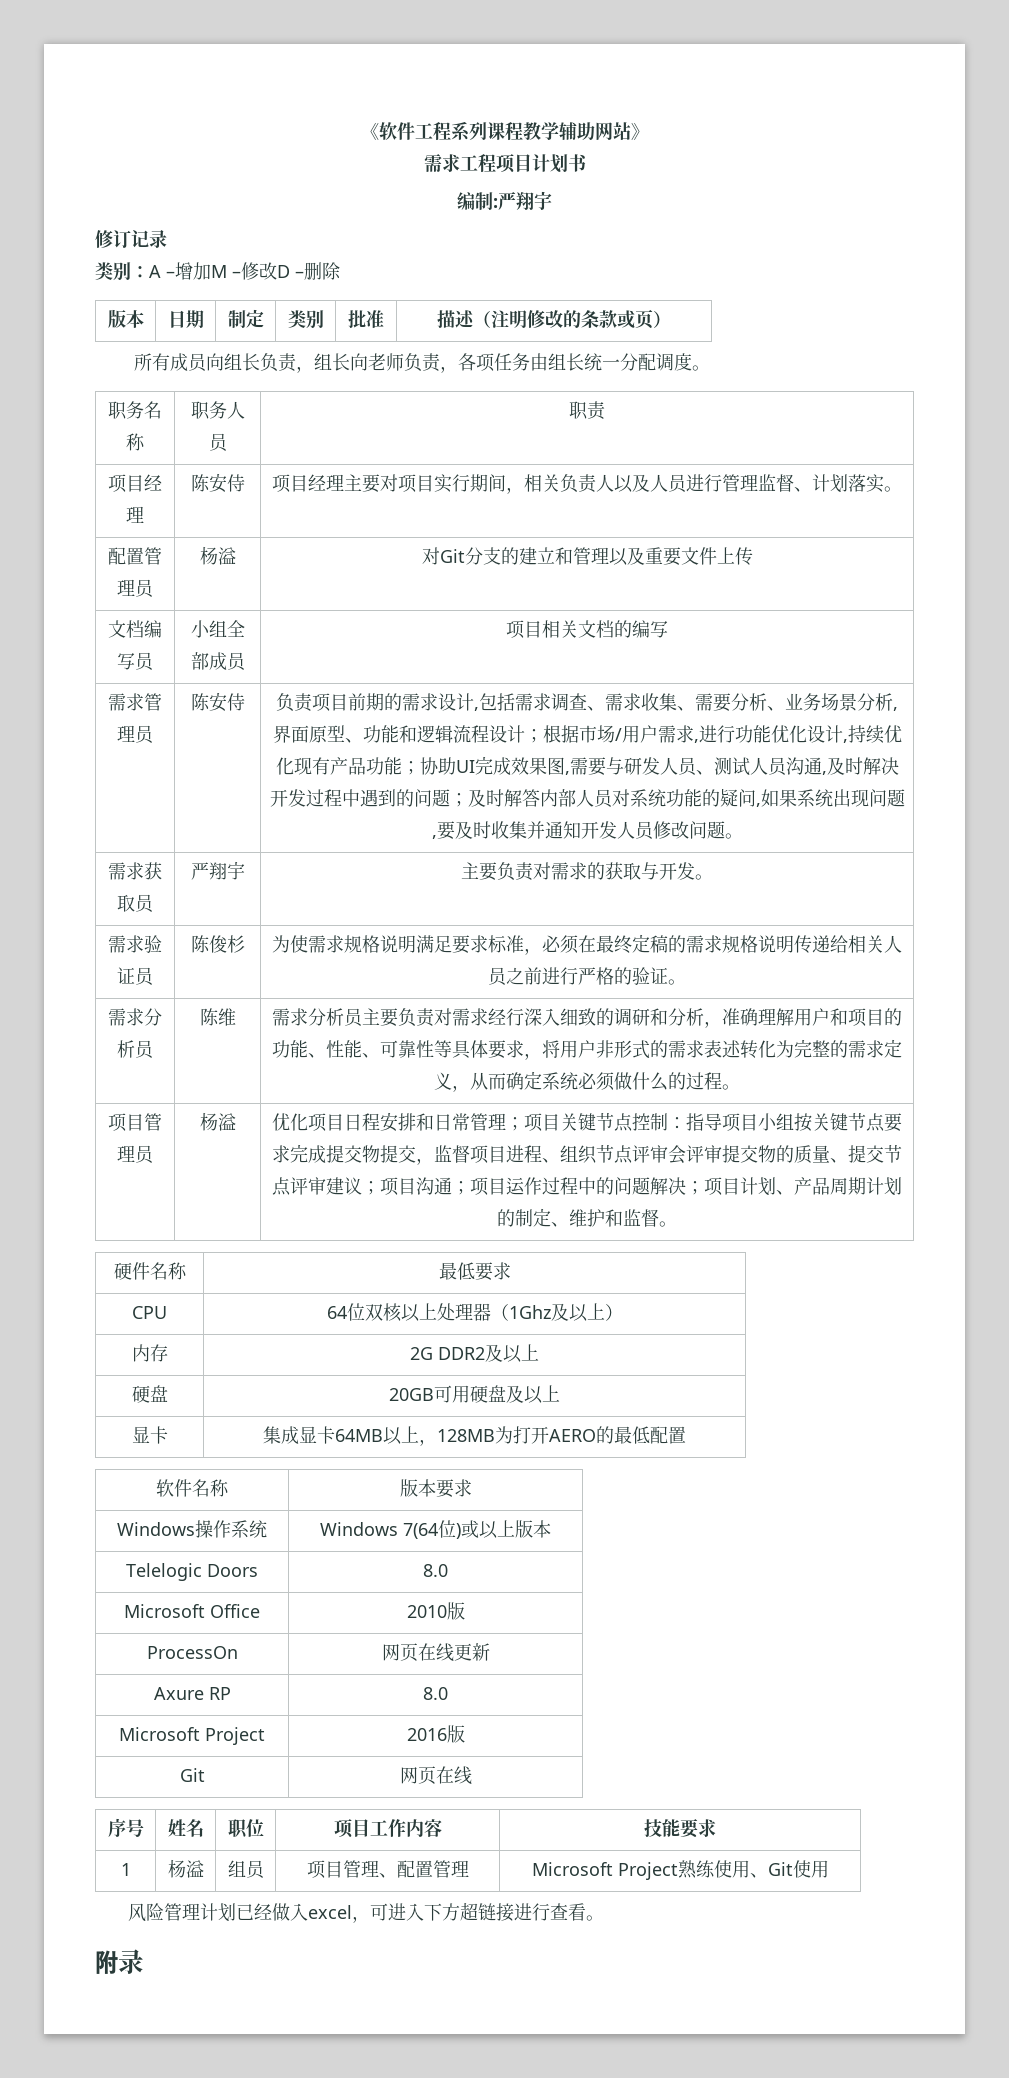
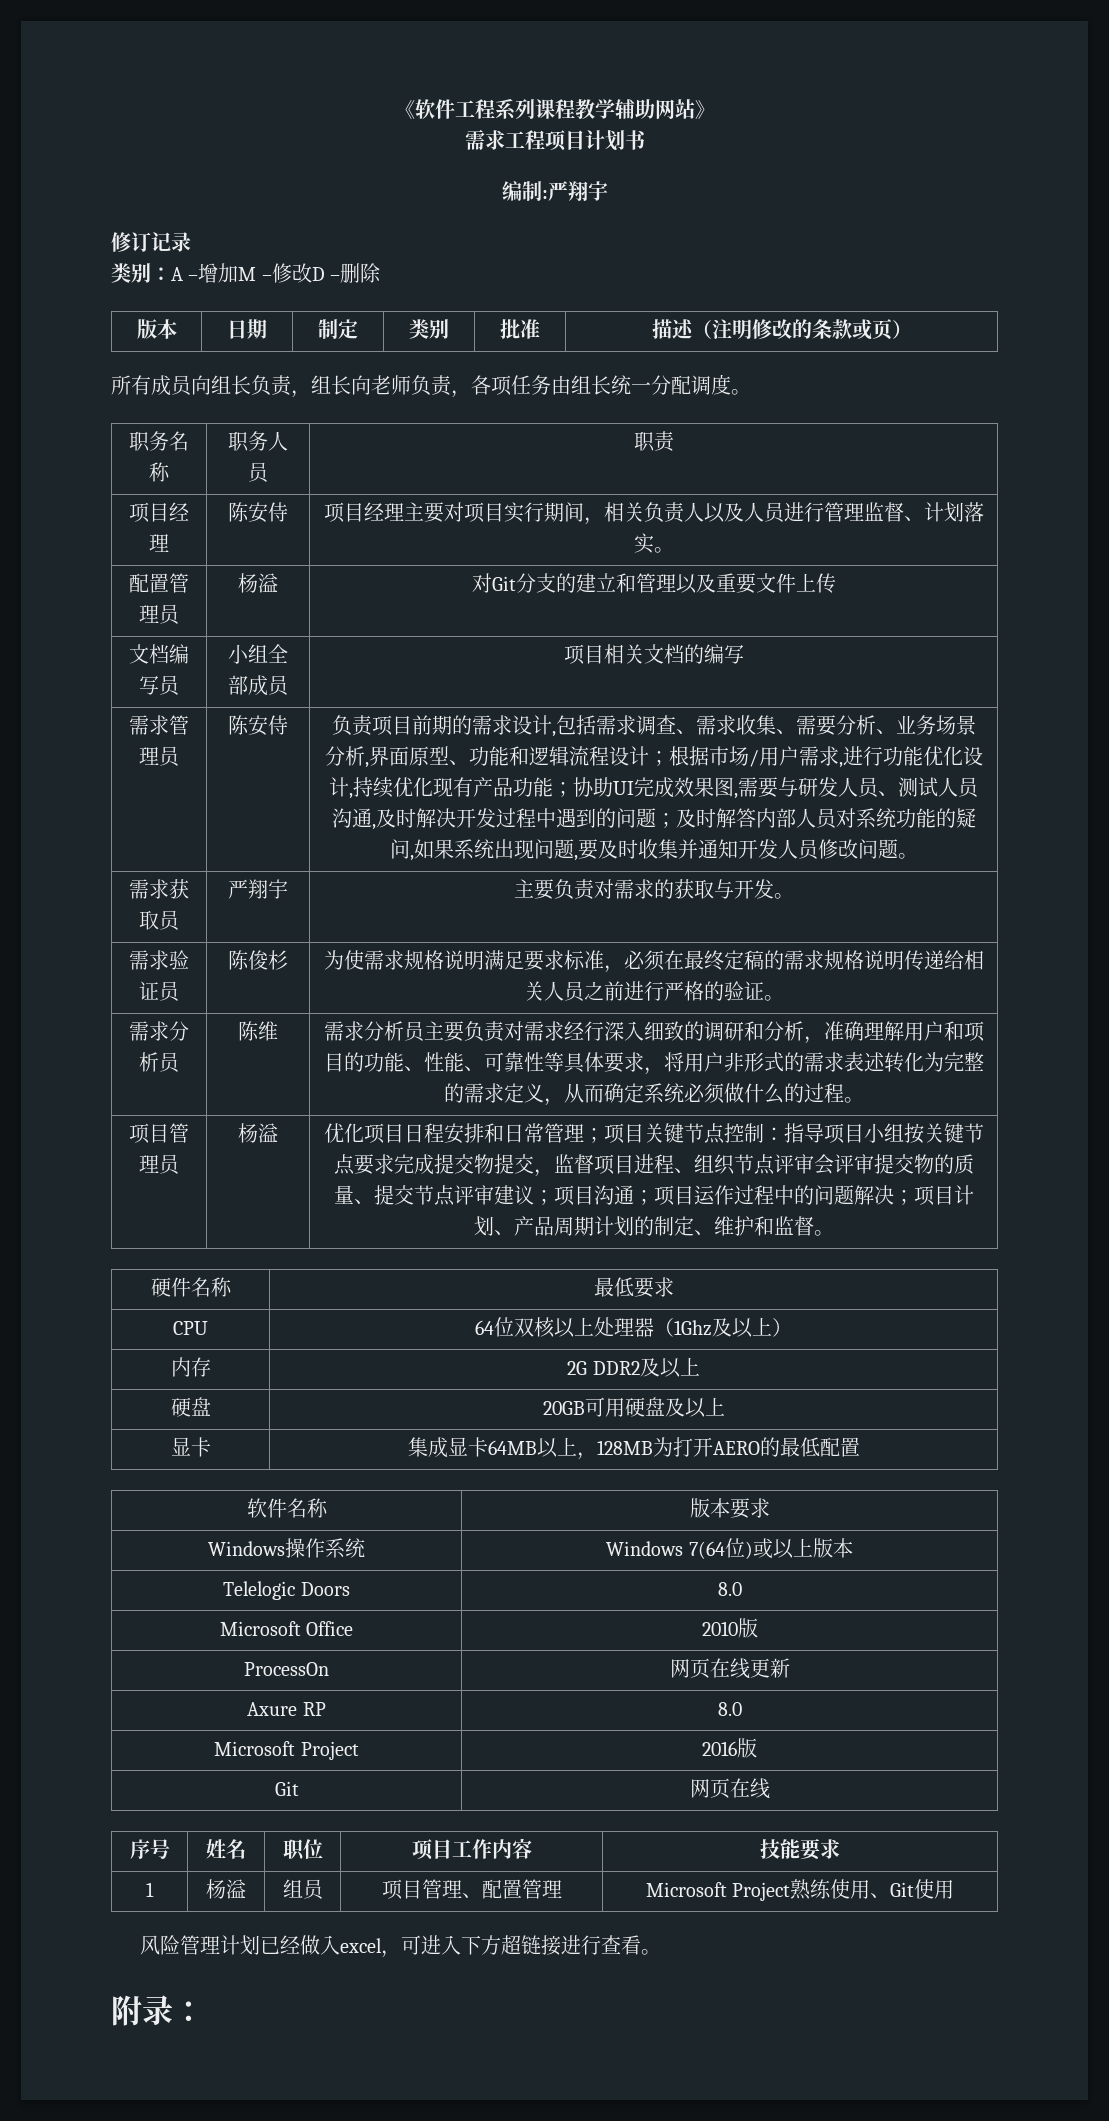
(144, 1961) none -> [173,2001,204,2022] ：

